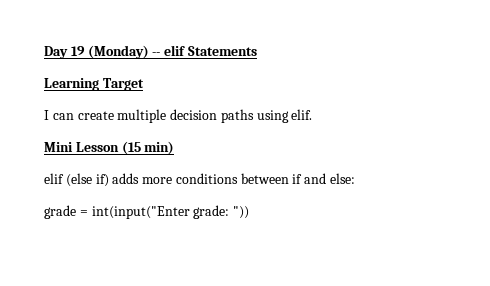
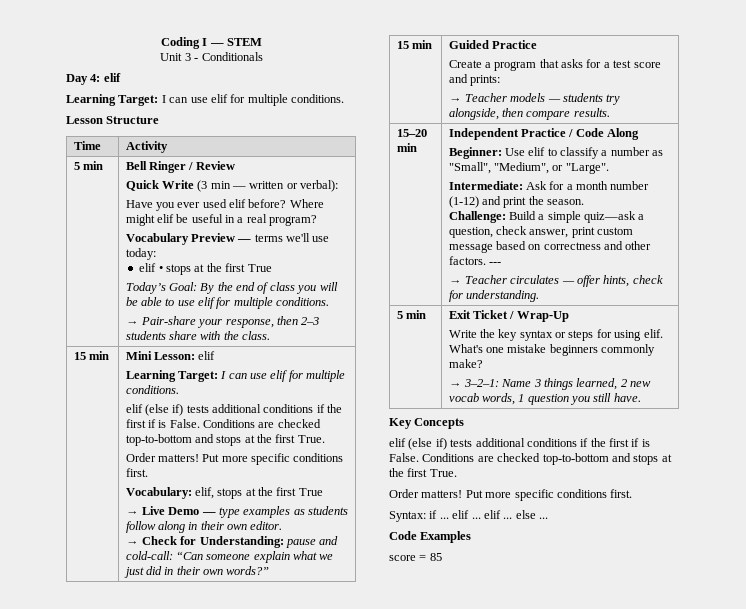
[44,45,257,59] [44,78,144,91] [44,109,313,123] [44,141,175,155] [44,173,356,187] [44,205,250,219] Day 19 (Monday) -- elif Statements // Learning Target // I can create multiple decision paths using elif. // Mini Lesson (15 min) // elif (else if) adds more conditions between if and else: // grade = int(input("Enter grade: ")) -> [160,37,263,49] [160,52,263,61] [66,73,121,85] [66,94,344,106] [66,116,160,124] [73,141,101,150] [125,141,168,153] [73,161,103,170] [125,161,235,173] [125,180,339,192] [125,199,324,211] [125,214,318,226] [125,233,330,245] [125,248,156,260] [139,263,272,275] [125,282,338,294] [125,297,330,309] [125,316,320,328] [125,331,271,340] [73,351,109,360] [125,351,216,360] [125,370,346,382] [125,385,179,394] [125,404,343,416] [125,419,321,428] [125,434,325,446] [125,453,344,465] [125,468,148,477] [125,487,323,499] [125,506,349,518] [125,521,283,533] [125,536,339,548] [125,551,334,563] [123,566,270,578] [396,40,432,49] [448,40,537,49] [448,59,661,71] [448,74,500,86] [448,93,621,105] [448,108,610,120] [396,129,427,137] [396,143,417,152] [448,128,640,140] [448,147,664,159] [448,162,609,174] [448,181,650,190] [448,196,585,208] [448,211,645,223] [448,226,634,238] [448,241,652,253] [448,256,501,265] [448,275,663,287] [448,290,539,302] [396,310,426,319] [448,310,569,322] [448,329,663,341] [448,344,656,356] [448,359,483,368] [448,378,652,390] [448,393,641,405] [389,418,465,429] [389,438,650,450] [389,453,672,465] [389,468,457,477] [389,489,633,501] [389,510,548,522] [389,531,472,543] [389,553,442,561] Coding I — STEM // Unit 3 - Conditionals // Day 4: elif // Learning Target: I can use elif for multiple conditions. // Lesson Structure // Time | Activity // 5 min | Bell Ringer / Review // Quick Write (3 min — written or verbal): // Have you ever used elif before? Where might elif be useful in a real program? // Vocabulary Preview — terms we'll use today: // elif • stops at the first True // Today’s Goal: By the end of class you will be able to use elif for multiple conditions. // → Pair-share your response, then 2–3 students share with the class. // 15 min | Mini Lesson: elif // Learning Target: I can use elif for multiple conditions. // elif (else if) tests additional conditions if the first if is False. Conditions are checked top-to-bottom and stops at the first True. // Order matters! Put more specific conditions first. // Vocabulary: elif, stops at the first True // → Live Demo — type examples as students follow along in their own editor. // → Check for Understanding: pause and cold-call: “Can someone explain what we just did in their own words?” // 15 min | Guided Practice // Create a program that asks for a test score and prints: // → Teacher models — students try alongside, then compare results. // 15–20 min | Independent Practice / Code Along // Beginner: Use elif to classify a number as "Small", "Medium", or "Large". // Intermediate: Ask for a month number (1-12) and print the season. // Challenge: Build a simple quiz—ask a question, check answer, print custom message based on correctness and other factors. --- // → Teacher circulates — offer hints, check for understanding. // 5 min | Exit Ticket / Wrap-Up // Write the key syntax or steps for using elif. What's one mistake beginners commonly make? // → 3–2–1: Name 3 things learned, 2 new vocab words, 1 question you still have. // Key Concepts // elif (else if) tests additional conditions if the first if is False. Conditions are checked top-to-bottom and stops at the first True. // Order matters! Put more specific conditions first. // Syntax: if ... elif ... elif ... else ... // Code Examples // score = 85

